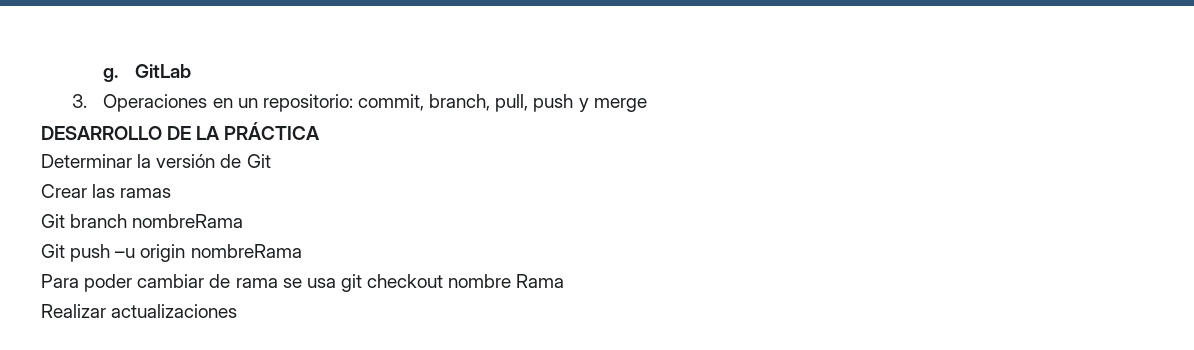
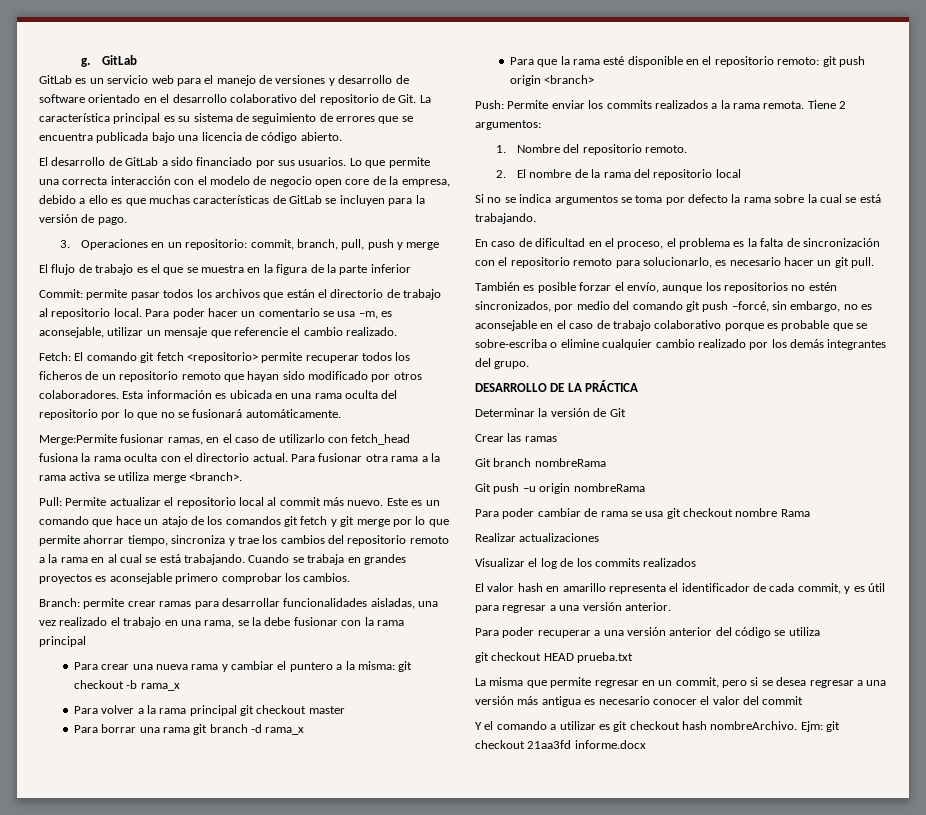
(191, 71) none -> [39,75,409,86] [39,94,431,105] [39,113,413,124] [39,132,342,143] [39,157,430,168] [39,176,450,187] [39,195,425,206] [39,214,127,225] // GitLab es un servicio web para el manejo de versiones y desarrollo de software orientado en el desarrollo colaborativo del repositorio de Git. La característica principal es su sistema de seguimiento de errores que se encuentra publicada bajo una licencia de código abierto. // El desarrollo de GitLab a sido financiado por sus usuarios. Lo que permite una correcta interacción con el modelo de negocio open core de la empresa, debido a ello es que muchas características de GitLab se incluyen para la versión de pago.
(647, 105) none -> [39,264,411,275] [39,289,442,300] [39,308,393,319] [39,327,397,338] [39,352,411,363] [39,371,422,382] [39,390,398,399] [39,409,341,420] [39,434,411,445] [39,453,440,462] [39,472,242,483] [39,497,440,508] [39,516,449,527] [39,535,449,546] [39,554,406,565] [39,573,351,584] [39,598,438,609] [39,617,404,628] [39,636,86,647] [73,661,413,672] [73,680,180,691] [73,705,345,716] [73,724,305,735] [509,56,865,67] [509,75,595,86] [475,100,847,109] [475,120,541,130] [496,144,688,155] [496,169,741,180] [475,194,881,205] [475,213,536,224] [475,238,880,249] [475,257,875,268] [475,282,837,293] [475,301,873,312] [475,320,868,331] [475,339,887,350] [475,358,530,369] // El flujo de trabajo es el que se muestra en la figura de la parte inferior // Commit: permite pasar todos los archivos que están el directorio de trabajo al repositorio local. Para poder hacer un comentario se usa –m, es aconsejable, utilizar un mensaje que referencie el cambio realizado. // Fetch: El comando git fetch <repositorio> permite recuperar todos los ficheros de un repositorio remoto que hayan sido modificado por otros colaboradores. Esta información es ubicada en una rama oculta del repositorio por lo que no se fusionará automáticamente. // Merge:Permite fusionar ramas, en el caso de utilizarlo con fetch_head fusiona la rama oculta con el directorio actual. Para fusionar otra rama a la rama activa se utiliza merge <branch>. // Pull: Permite actualizar el repositorio local al commit más nuevo. Este es un comando que hace un atajo de los comandos git fetch y git merge por lo que permite ahorrar tiempo, sincroniza y trae los cambios del repositorio remoto a la rama en al cual se está trabajando. Cuando se trabaja en grandes proyectos es aconsejable primero comprobar los cambios. // Branch: permite crear ramas para desarrollar funcionalidades aisladas, una vez realizado el trabajo en una rama, se la debe fusionar con la rama principal // Para crear una nueva rama y cambiar el puntero a la misma: git checkout -b rama_x // Para volver a la rama principal git checkout master // Para borrar una rama git branch -d rama_x // Para que la rama esté disponible en el repositorio remoto: git push origin <branch> // Push: Permite enviar los commits realizados a la rama remota. Tiene 2 argumentos: // 1. Nombre del repositorio remoto. // 2. El nombre de la rama del repositorio local // Si no se indica argumentos se toma por defecto la rama sobre la cual se está trabajando. // En caso de dificultad en el proceso, el problema es la falta de sincronización con el repositorio remoto para solucionarlo, es necesario hacer un git pull. // También es posible forzar el envío, aunque los repositorios no estén sincronizados, por medio del comando git push –forcé, sin embargo, no es aconsejable en el caso de trabajo colaborativo porque es probable que se sobre-escriba o elimine cualquier cambio realizado por los demás integrantes del grupo.
(238, 311) none -> [475,558,697,569] [475,583,885,594] [475,602,671,613] [475,627,820,638] [475,652,634,663] [475,677,887,688] [475,696,804,707] [475,721,841,732] [475,740,646,749] // Visualizar el log de los commits realizados // El valor hash en amarillo representa el identificador de cada commit, y es útil para regresar a una versión anterior. // Para poder recuperar a una versión anterior del código se utiliza // git checkout HEAD prueba.txt // La misma que permite regresar en un commit, pero si se desea regresar a una versión más antigua es necesario conocer el valor del commit // Y el comando a utilizar es git checkout hash nombreArchivo. Ejm: git checkout 21aa3fd informe.docx

